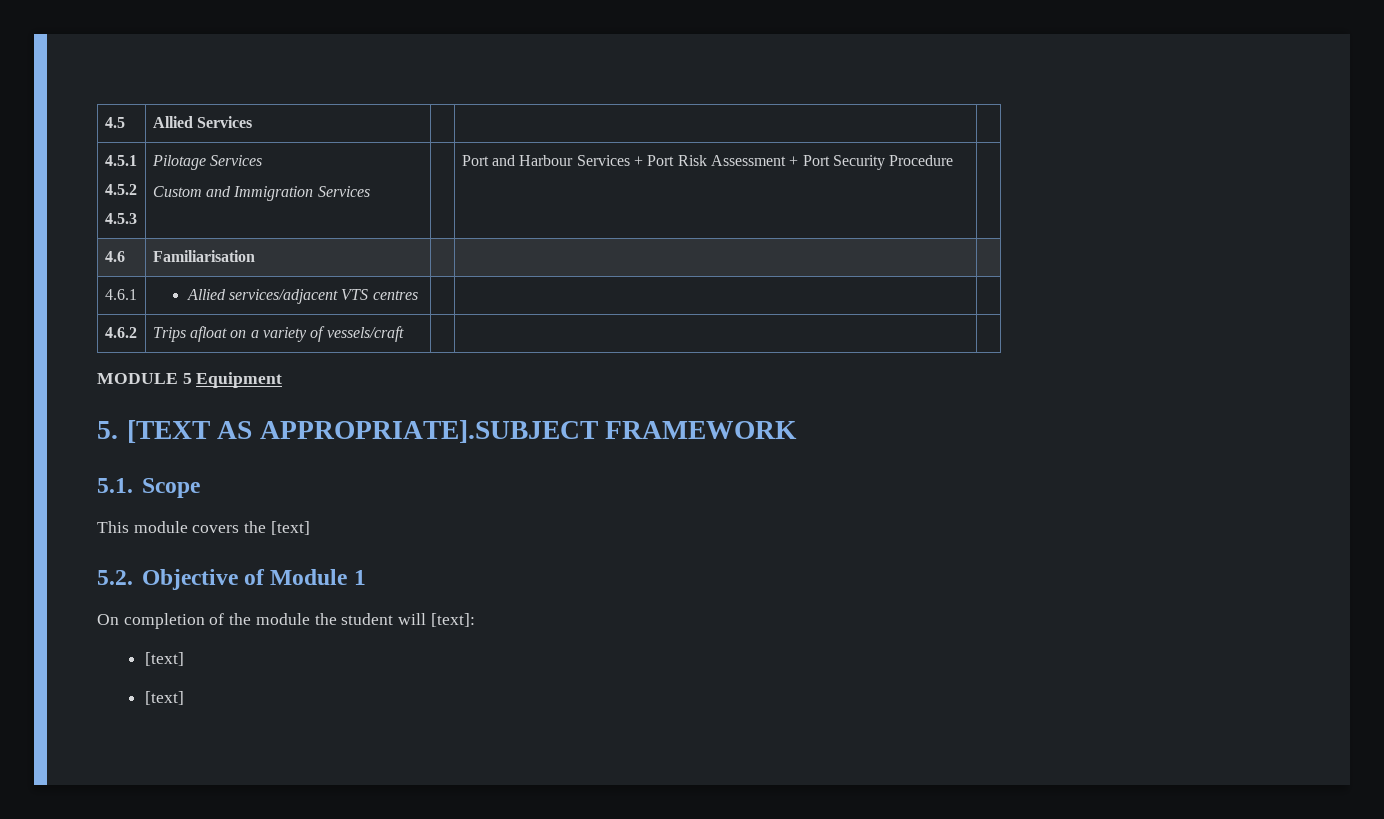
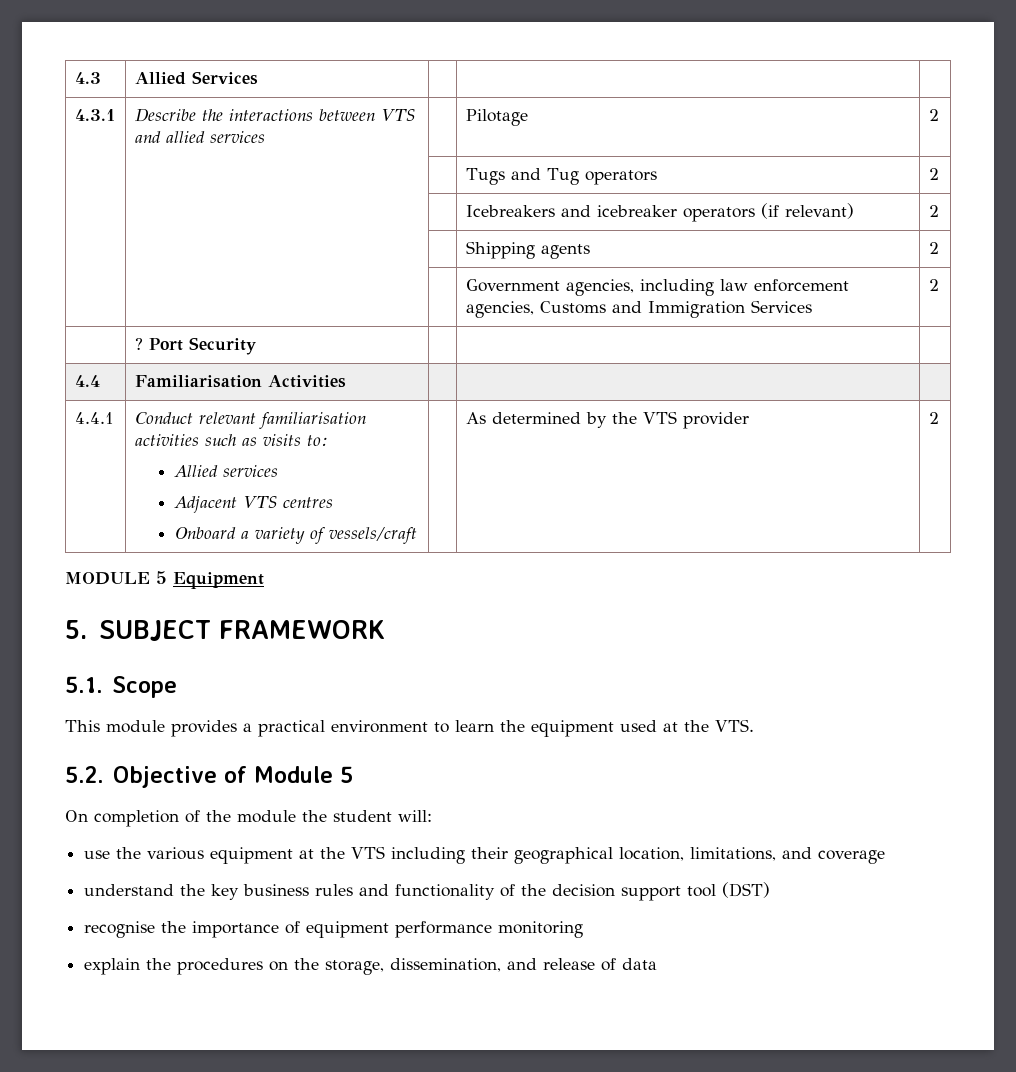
[104,117,125,128] 4.5 -> [74,72,101,84] 4.3
[104,155,137,166] [104,184,137,195] [104,213,137,224] [151,155,263,170] [152,186,370,201] [461,155,954,170] [104,251,125,262] [152,250,255,262] [104,289,137,300] [186,289,418,304] [104,327,137,338] [152,326,404,342] 4.5.1 // 4.5.2 // 4.5.3 | Pilotage Services // Custom and Immigration Services | | Port and Harbour Services + Port Risk Assessment + Port Security Procedure | // 4.6 | Familiarisation | | | // 4.6.1 | Allied services/adjacent VTS centres | | | // 4.6.2 | Trips afloat on a variety of vessels/craft | | | -> [74,109,115,121] [134,108,415,122] [134,131,265,143] [465,109,528,126] [928,109,939,121] [465,168,657,185] [928,168,939,180] [465,203,854,222] [928,205,939,217] [465,241,590,259] [928,242,939,254] [465,279,849,296] [465,300,812,318] [928,279,939,291] [134,337,256,355] [74,375,100,387] [134,375,346,388] [74,412,113,424] [134,412,366,429] [134,434,328,446] [173,465,278,477] [173,496,333,513] [174,527,417,544] [465,411,749,429] [928,412,939,424] 4.3.1 | Describe the interactions between VTS and allied services | | Pilotage | 2 // | | | Tugs and Tug operators | 2 // | | | Icebreakers and icebreaker operators (if relevant) | 2 // | | | Shipping agents | 2 // | | | Government agencies, including law enforcement agencies, Customs and Immigration Services | 2 // | ? Port Security | | | // 4.4 | Familiarisation Activities | | | // 4.4.1 | Conduct relevant familiarisation activities such as visits to: // Allied services // Adjacent VTS centres // Onboard a variety of vessels/craft | | As determined by the VTS provider | 2
[126,420,598,443] [TEXT AS APPROPRIATE].SUBJECT -> [99,620,212,641] SUBJECT
[192,521,310,535] covers the [text] -> [171,719,754,737] provides a practical environment to learn the equipment used at the VTS.
[353,570,366,585] 1 -> [339,766,353,783] 5
[398,613,475,627] [145,652,185,666] [145,691,185,705] will [text]: // [text] // [text] -> [398,810,432,822] [84,846,886,864] [84,882,771,901] [84,921,584,938] [84,958,658,975] will: // use the various equipment at the VTS including their geographical location, limitations, and coverage // understand the key business rules and functionality of the decision support tool (DST) // recognise the importance of equipment performance monitoring // explain the procedures on the storage, dissemination, and release of data

